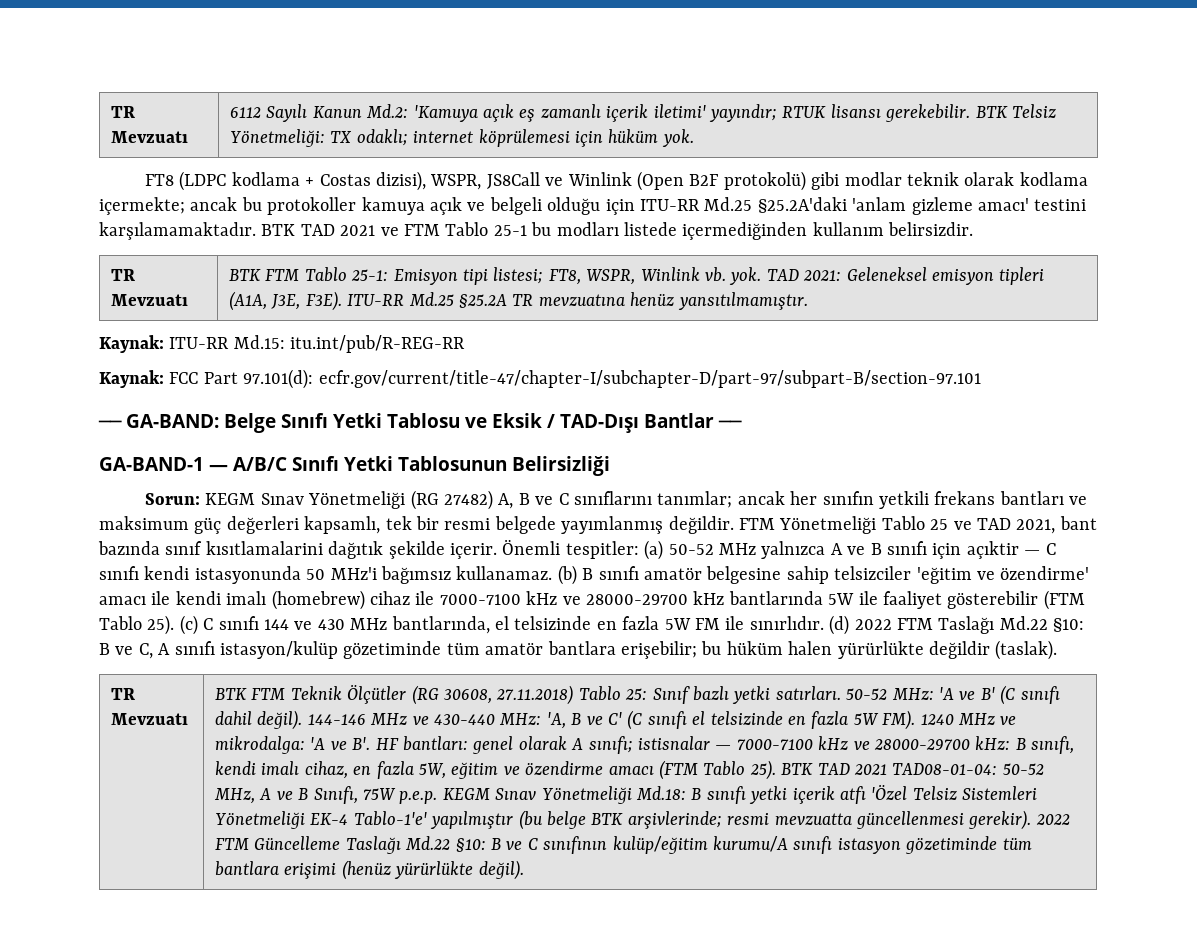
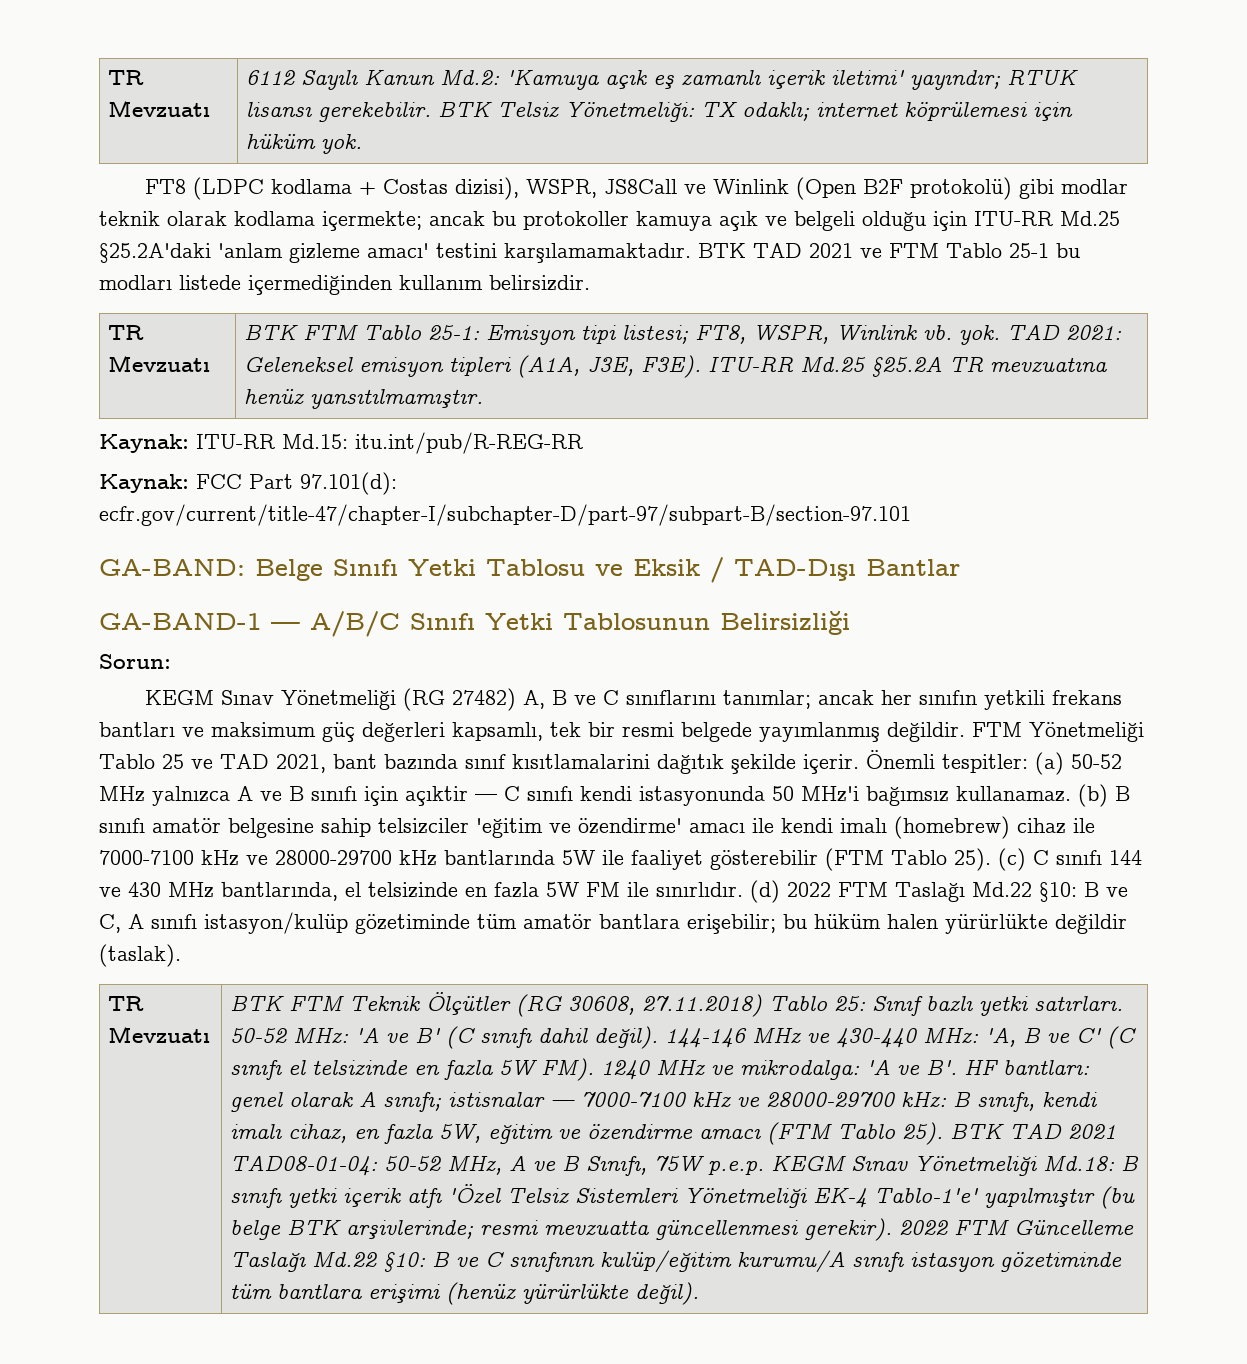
[98,420,122,428] ── -> (911, 515) none
[717,420,742,428] ── -> (960, 567) none
(201, 499) none -> (171, 661) //

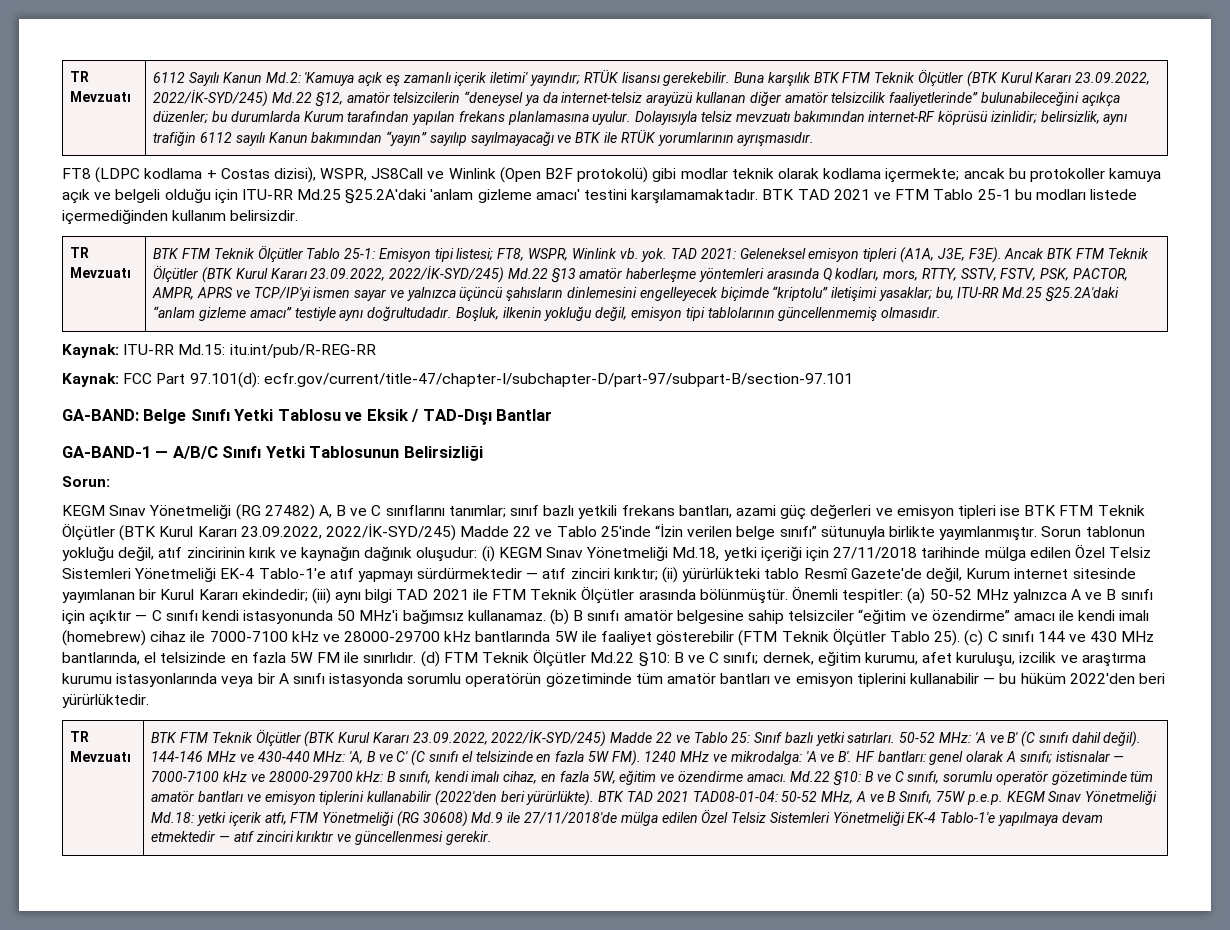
[1006,69,1078,85] RTUK -> [583,69,619,83] RTÜK
[437,101,1073,122] [245,134,362,154] BTK Telsiz Yönetmeliği: TX odaklı; internet köprülemesi için hüküm yok. -> [734,69,1151,87] [153,89,1120,107] [153,111,1128,125] [153,129,815,147] Buna karşılık BTK FTM Teknik Ölçütler (BTK Kurul Kararı 23.09.2022, 2022/İK-SYD/245) Md.22 §12, amatör telsizcilerin “deneysel ya da internet-telsiz arayüzü kullanan diğer amatör telsizcilik faaliyetlerinde” bulunabileceğini açıkça düzenler; bu durumlarda Kurum tarafından yapılan frekans planlamasına uyulur. Dolayısıyla telsiz mevzuatı bakımından internet-RF köprüsü izinlidir; belirsizlik, aynı trafiğin 6112 sayılı Kanun bakımından “yayın” sayılıp sayılmayacağı ve BTK ile RTÜK yorumlarının ayrışmasıdır.
(358, 332) none -> [213,245,303,263] Teknik Ölçütler
[707,356,1107,377] [243,389,483,409] ITU-RR Md.25 §25.2A TR mevzuatına henüz yansıtılmamıştır. -> [1004,248,1149,259] [153,265,1129,283] [152,286,1120,302] [153,306,942,322] Ancak BTK FTM Teknik Ölçütler (BTK Kurul Kararı 23.09.2022, 2022/İK-SYD/245) Md.22 §13 amatör haberleşme yöntemleri arasında Q kodları, mors, RTTY, SSTV, FSTV, PSK, PACTOR, AMPR, APRS ve TCP/IP'yi ismen sayar ve yalnızca üçüncü şahısların dinlemesini engelleyecek biçimde “kriptolu” iletişimi yasaklar; bu, ITU-RR Md.25 §25.2A'daki “anlam gizleme amacı” testiyle aynı doğrultudadır. Boşluk, ilkenin yokluğu değil, emisyon tipi tablolarının güncellenmemiş olmasıdır.
[817,690,1122,710] [99,722,1144,742] [99,754,859,774] ancak her sınıfın yetkili frekans bantları ve maksimum güç değerleri kapsamlı, tek bir resmi belgede yayımlanmış değildir. FTM Yönetmeliği Tablo 25 ve TAD 2021, bant bazında sınıf kısıtlamalarini dağıtık şekilde içerir. -> [510,504,1145,520] [62,523,1145,541] [62,544,1152,562] [62,567,1136,583] [62,586,788,604] sınıf bazlı yetkili frekans bantları, azami güç değerleri ve emisyon tipleri ise BTK FTM Teknik Ölçütler (BTK Kurul Kararı 23.09.2022, 2022/İK-SYD/245) Madde 22 ve Tablo 25'inde “İzin verilen belge sınıfı” sütunuyla birlikte yayımlanmıştır. Sorun tablonun yokluğu değil, atıf zincirinin kırık ve kaynağın dağınık oluşudur: (i) KEGM Sınav Yönetmeliği Md.18, yetki içeriği için 27/11/2018 tarihinde mülga edilen Özel Telsiz Sistemleri Yönetmeliği EK-4 Tablo-1'e atıf yapmayı sürdürmektedir — atıf zinciri kırıktır; (ii) yürürlükteki tablo Resmî Gazete'de değil, Kurum internet sitesinde yayımlanan bir Kurul Kararı ekindedir; (iii) aynı bilgi TAD 2021 ile FTM Teknik Ölçütler arasında bölünmüştür.
[405,786,468,806] açıktir -> [89,610,132,625] açıktır
[476,818,682,838] 'eğitim ve özendirme' -> [858,609,1010,624] “eğitim ve özendirme”
(884, 859) none -> [781,628,886,646] Teknik Ölçütler
[787,882,1128,902] [99,912,1127,934] [99,944,181,967] [107,996,144,1011] [107,1026,210,1043] [229,992,762,1017] 2022 FTM Taslağı Md.22 §10: B ve C, A sınıfı istasyon/kulüp gözetiminde tüm amatör bantlara erişebilir; bu hüküm halen yürürlükte değildir (taslak). // TR Mevzuatı | BTK FTM Teknik Ölçütler (RG 30608, 27.11.2018) -> [443,649,1146,667] [62,673,1165,687] [62,694,149,708] [70,731,90,742] [70,751,132,762] [151,729,690,747] FTM Teknik Ölçütler Md.22 §10: B ve C sınıfı; dernek, eğitim kurumu, afet kuruluşu, izcilik ve araştırma kurumu istasyonlarında veya bir A sınıfı istasyonda sorumlu operatörün gözetiminde tüm amatör bantları ve emisyon tiplerini kullanabilir — bu hüküm 2022'den beri yürürlüktedir. // TR Mevzuatı | BTK FTM Teknik Ölçütler (BTK Kurul Kararı 23.09.2022, 2022/İK-SYD/245) Madde 22 ve
[698,1122,943,1145] amacı (FTM Tablo 25). -> [746,771,1154,786] [151,790,595,806] amacı. Md.22 §10: B ve C sınıfı, sorumlu operatör gözetiminde tüm amatör bantları ve emisyon tiplerini kullanabilir (2022'den beri yürürlükte).
[1120,1155,1139,1171] [229,1184,1135,1209] [229,1218,1134,1241] [229,1250,1122,1272] [229,1282,699,1305] B sınıfı yetki içerik atfı 'Özel Telsiz Sistemleri Yönetmeliği EK-4 Tablo-1'e' yapılmıştır (bu belge BTK arşivlerinde; resmi mevzuatta güncellenmesi gerekir). 2022 FTM Güncelleme Taslağı Md.22 §10: B ve C sınıfının kulüp/eğitim kurumu/A sınıfı istasyon gözetiminde tüm bantlara erişimi (henüz yürürlükte değil). -> [196,809,1103,827] [151,831,492,845] yetki içerik atfı, FTM Yönetmeliği (RG 30608) Md.9 ile 27/11/2018'de mülga edilen Özel Telsiz Sistemleri Yönetmeliği EK-4 Tablo-1'e yapılmaya devam etmektedir — atıf zinciri kırıktır ve güncellenmesi gerekir.

